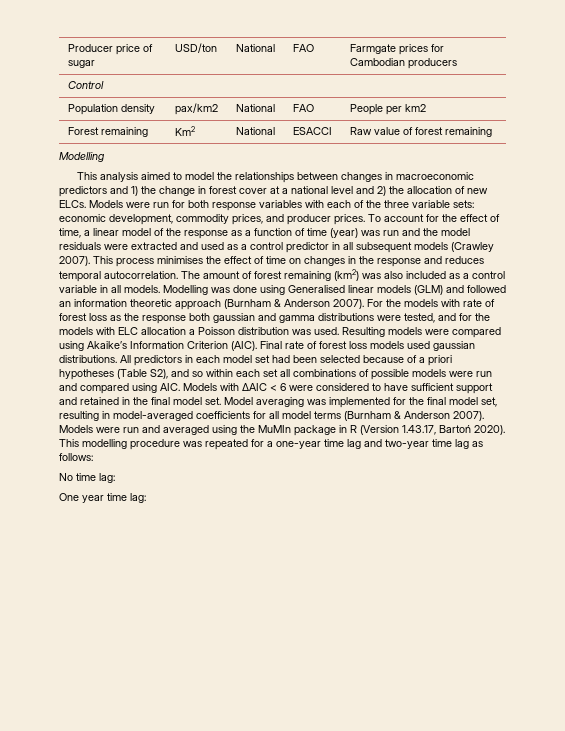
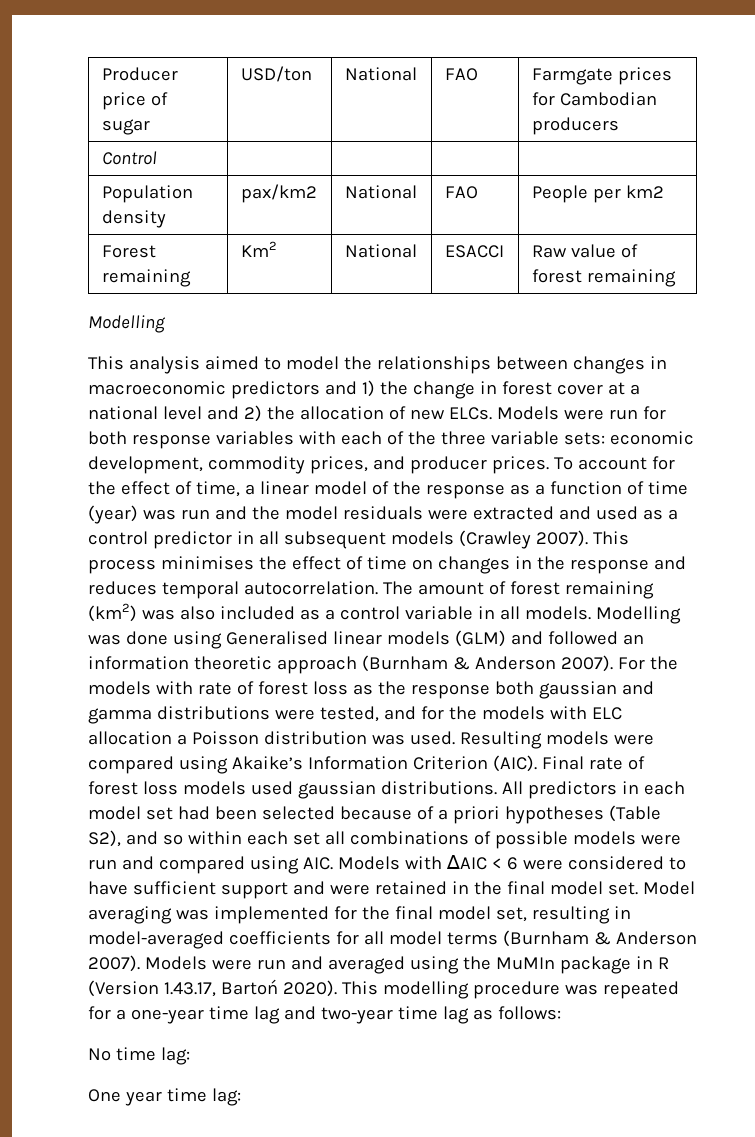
(77, 401) none -> [329,884,370,895] were

